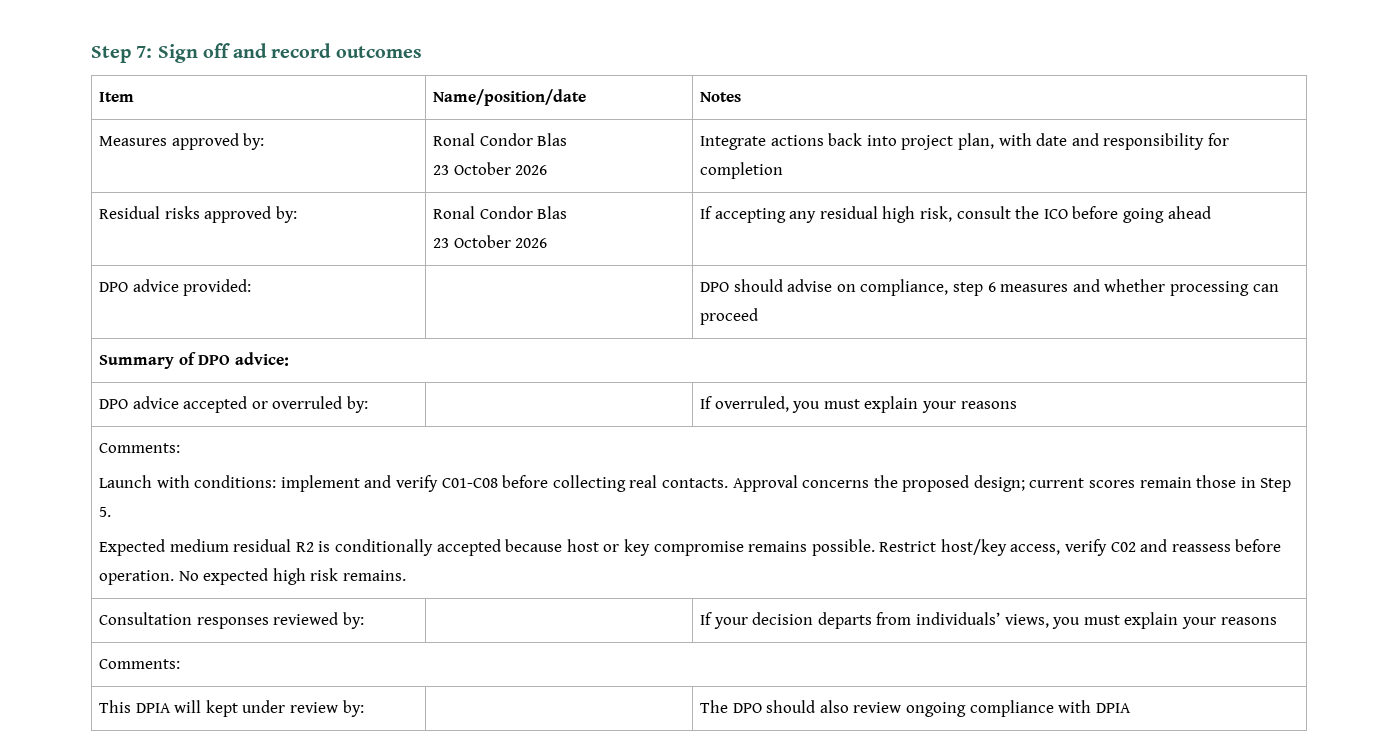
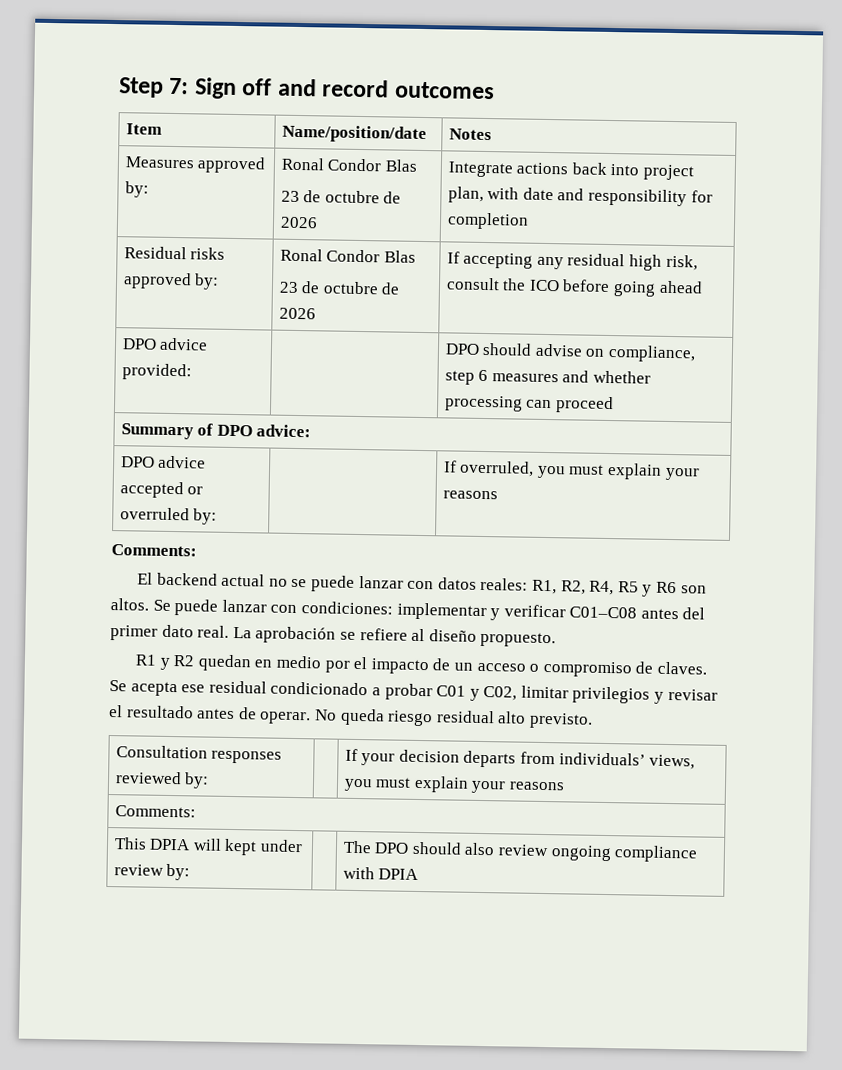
[453,162,511,175] October -> [303,190,402,204] de octubre de
[453,235,511,248] October -> [301,281,401,295] de octubre de
[99,443,181,453] [99,475,1292,492] [99,507,112,517] [99,539,1282,556] [99,568,406,585] // Comments: // Launch with conditions: implement and verify C01-C08 before collecting real contacts. Approval concerns the proposed design; current scores remain those in Step 5. // Expected medium residual R2 is conditionally accepted because host or key compromise remains possible. Restrict host/key access, verify C02 and reassess before operation. No expected high risk remains. -> [111,544,197,557] [137,572,707,597] [110,598,706,621] [110,624,557,648] [135,654,707,678] [109,680,718,704] [109,705,593,729] // Comments: // El backend actual no se puede lanzar con datos reales: R1, R2, R4, R5 y R6 son altos. Se puede lanzar con condiciones: implementar y verificar C01–C08 antes del primer dato real. La aprobación se refiere al diseño propuesto. // R1 y R2 quedan en medio por el impacto de un acceso o compromiso de claves. Se acepta ese residual condicionado a probar C01 y C02, limitar privilegios y revisar el resultado antes de operar. No queda riesgo residual alto previsto.

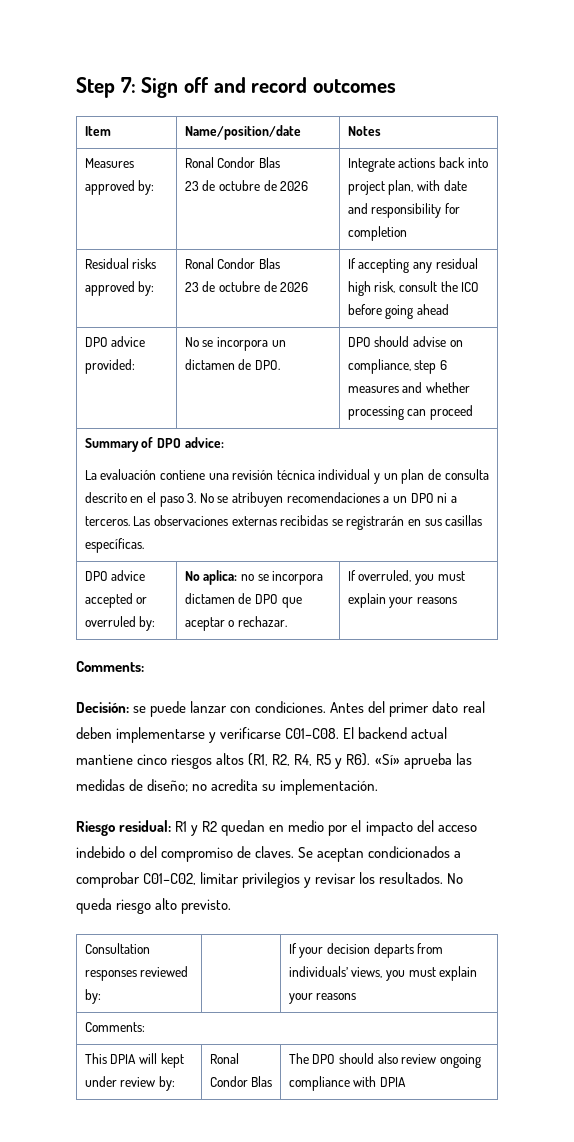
(192, 372) none -> [184,337,286,351] [184,359,280,370] No se incorpora un dictamen de DPO.
(312, 431) none -> [84,469,489,484] [84,492,458,507] [84,515,483,530] [84,538,144,553] // La evaluación contiene una revisión técnica individual y un plan de consulta descrito en el paso 3. No se atribuyen recomendaciones a un DPO ni a terceros. Las observaciones externas recibidas se registrarán en sus casillas específicas.
(218, 516) none -> [184,570,324,585] [184,593,302,608] [184,616,287,631] No aplica: no se incorpora dictamen de DPO que aceptar o rechazar.
[137,572,707,597] [110,598,706,621] [110,624,557,648] El backend actual no se puede lanzar con datos reales: R1, R2, R4, R5 y R6 son altos. Se puede lanzar con condiciones: implementar y verificar C01–C08 antes del primer dato real. La aprobación se refiere al diseño propuesto. // -> [76,701,485,717] [76,727,448,743] [76,753,472,769] [76,779,379,795] [76,820,172,836] Decisión: se puede lanzar con condiciones. Antes del primer dato real deben implementarse y verificarse C01–C08. El backend actual mantiene cinco riesgos altos (R1, R2, R4, R5 y R6). «Sí» aprueba las medidas de diseño; no acredita su implementación. // Riesgo residual:
[432,658,707,678] [109,680,718,704] [109,705,312,725] de un acceso o compromiso de claves. Se acepta ese residual condicionado a probar C01 y C02, limitar privilegios y revisar el resultado antes de operar. -> [416,820,477,832] [76,846,462,862] [76,872,444,888] del acceso indebido o del compromiso de claves. Se aceptan condicionados a comprobar C01–C02, limitar privilegios y revisar los resultados.
[435,710,495,724] residual -> (152, 906) none
(191, 872) none -> [209,1053,239,1064] [209,1076,273,1087] Ronal Condor Blas

